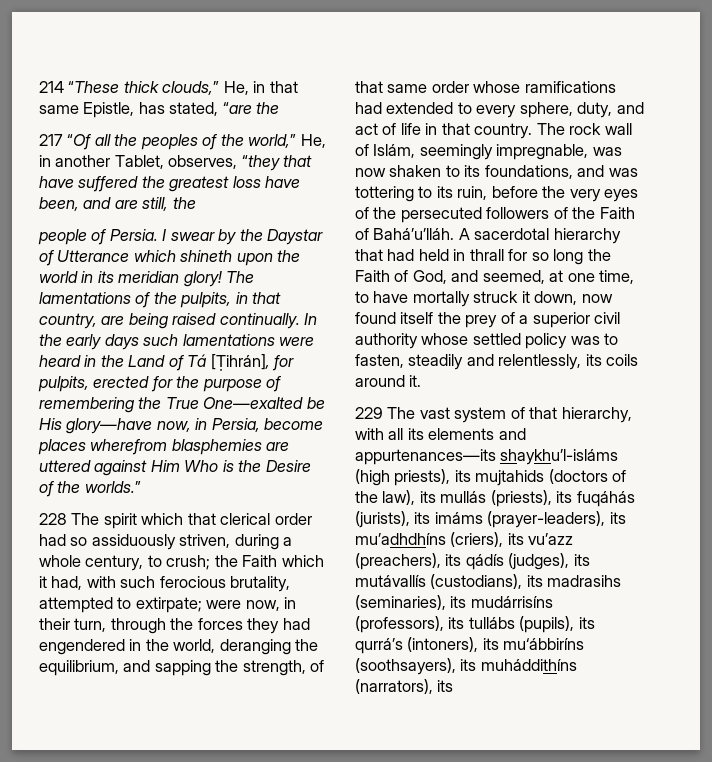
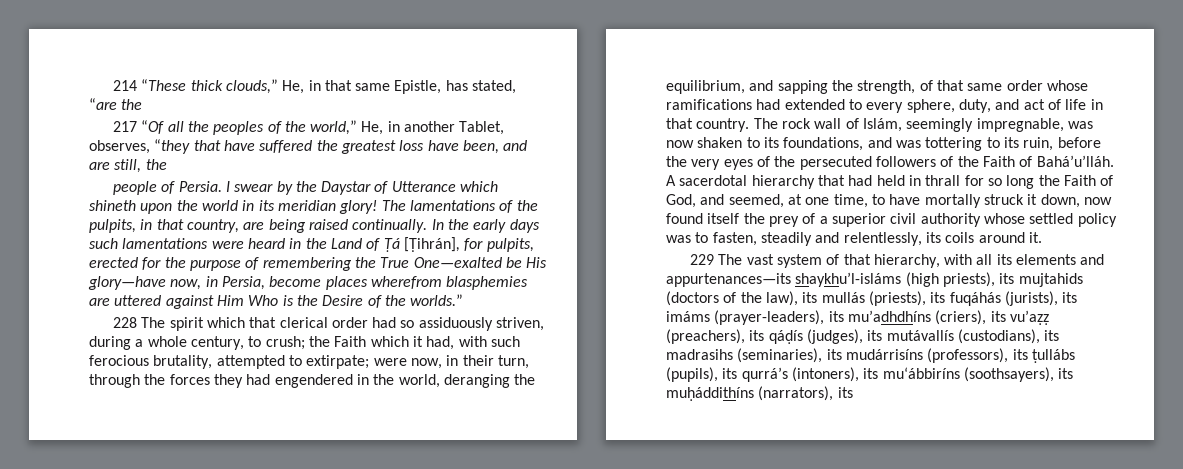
[187,354,207,367] Tá -> [383,238,400,252] Ṭá
[528,533,574,545] vu’azz -> [1009,310,1049,325] vu’aẓẓ
[465,554,504,570] qádís -> [768,330,803,344] qáḍís
[468,617,515,629] tullábs -> [1031,349,1075,363] ṭullábs
[480,659,577,671] muháddithíns -> [666,387,754,401] muḥáddithíns

